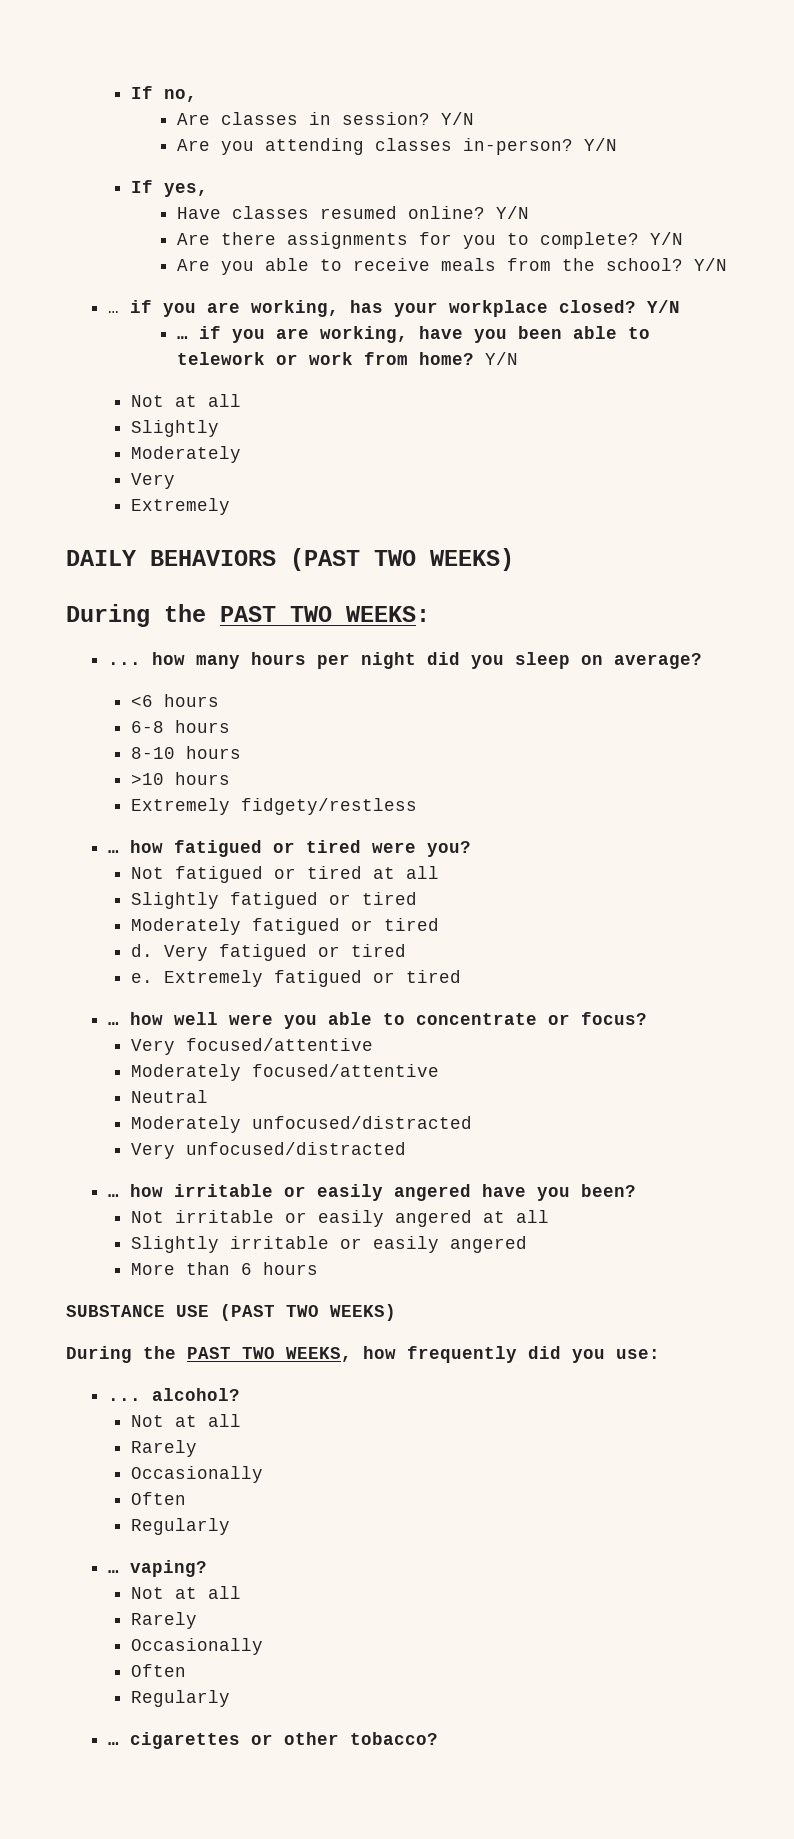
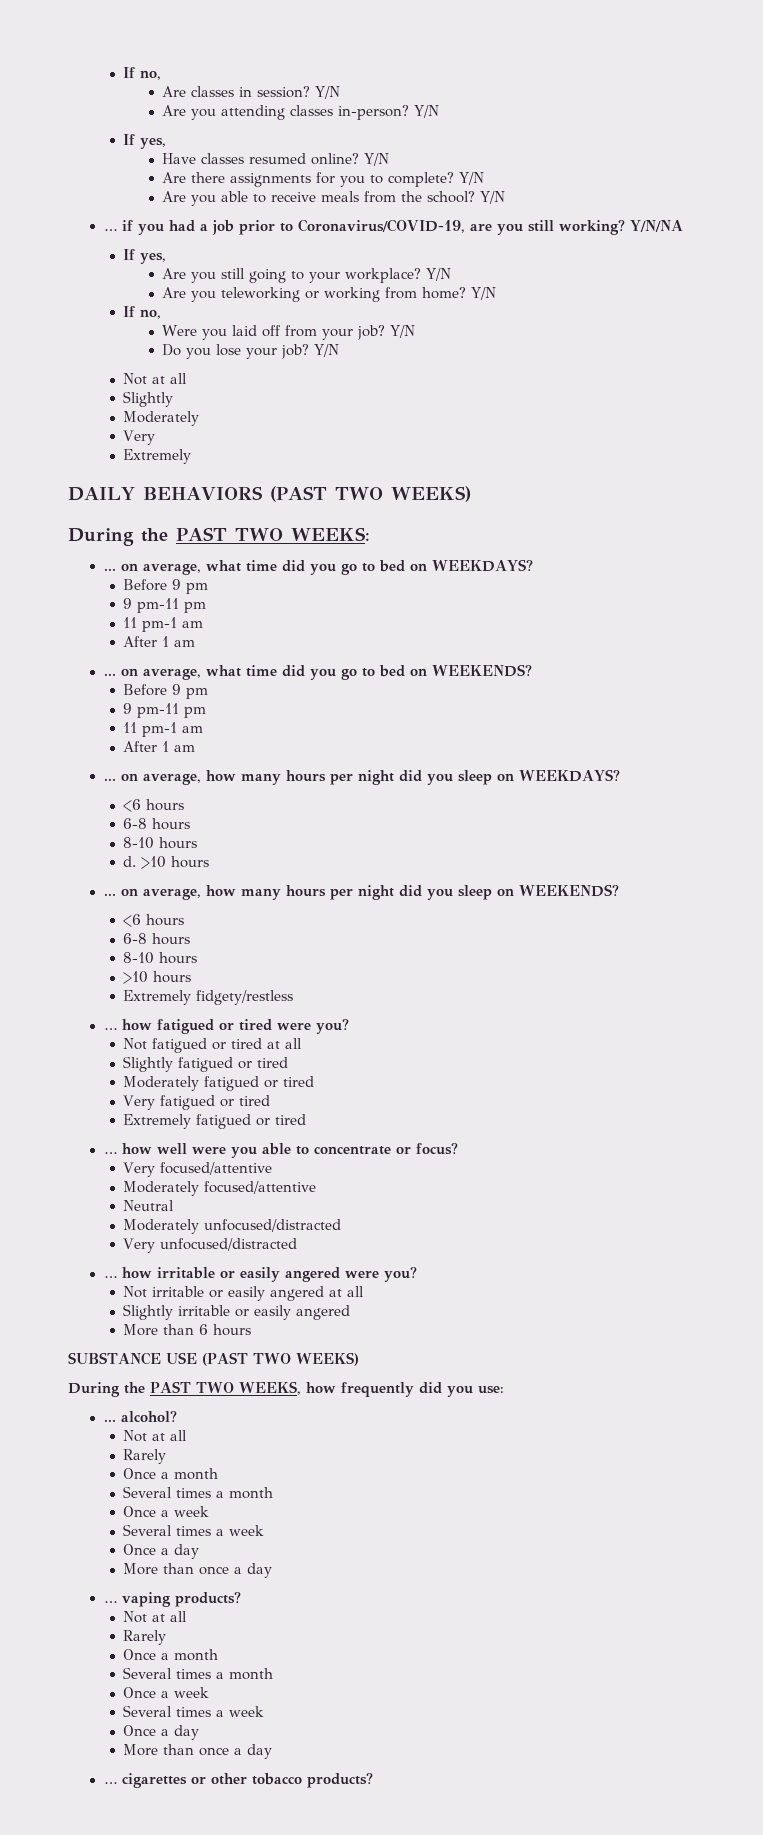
[207,300,681,317] [176,326,650,343] [176,352,474,365] are working, has your workplace closed? Y/N // … if you are working, have you been able to telework or work from home? -> [168,219,683,235] [123,249,167,264] [162,268,452,283] [162,287,497,302] [123,306,162,319] [162,325,416,340] [162,344,310,359] had a job prior to Coronavirus/COVID-19, are you still working? Y/N/NA // If yes, // Are you still going to your workplace? Y/N // Are you teleworking or working from home? Y/N // If no, // Were you laid off from your job? Y/N // Do you lose your job?
[152,652,703,669] how many hours per night did you sleep on average? -> [120,559,533,575] [123,579,209,594] [123,598,207,613] [123,617,204,632] [123,636,196,647] [103,664,532,680] [123,684,209,699] [123,703,207,718] [123,722,204,737] [123,741,196,752] [103,769,620,785] [123,799,185,812] [123,818,191,830] [123,837,198,849] [123,856,210,869] [103,884,619,900] on average, what time did you go to bed on WEEKDAYS? // Before 9 pm // 9 pm-11 pm // 11 pm-1 am // After 1 am // ... on average, what time did you go to bed on WEEKENDS? // Before 9 pm // 9 pm-11 pm // 11 pm-1 am // After 1 am // ... on average, how many hours per night did you sleep on WEEKDAYS? // <6 hours // 6-8 hours // 8-10 hours // d. >10 hours // ... on average, how many hours per night did you sleep on WEEKENDS?
[131,944,154,957] d. -> (315, 1081) none
[131,973,154,983] e. -> (271, 1100) none
[482,1184,637,1201] have you been? -> [344,1267,417,1282] were you?
[131,1466,264,1483] [131,1492,187,1505] [131,1518,231,1535] [108,1560,208,1577] [131,1586,242,1599] [131,1612,198,1629] [131,1638,264,1655] [131,1664,187,1677] [131,1690,231,1707] Occasionally // Often // Regularly // … vaping? // Not at all // Rarely // Occasionally // Often // Regularly -> [123,1468,219,1480] [123,1486,274,1499] [123,1506,210,1517] [123,1524,265,1536] [123,1544,200,1559] [123,1563,273,1578] [103,1592,241,1607] [123,1611,188,1623] [123,1630,167,1645] [123,1649,219,1661] [123,1667,274,1680] [123,1687,210,1698] [123,1705,265,1717] [123,1725,200,1740] [123,1744,273,1759] Once a month // Several times a month // Once a week // Several times a week // Once a day // More than once a day // … vaping products? // Not at all // Rarely // Once a month // Several times a month // Once a week // Several times a week // Once a day // More than once a day
[350,1732,439,1745] tobacco? -> [251,1773,373,1788] tobacco products?

